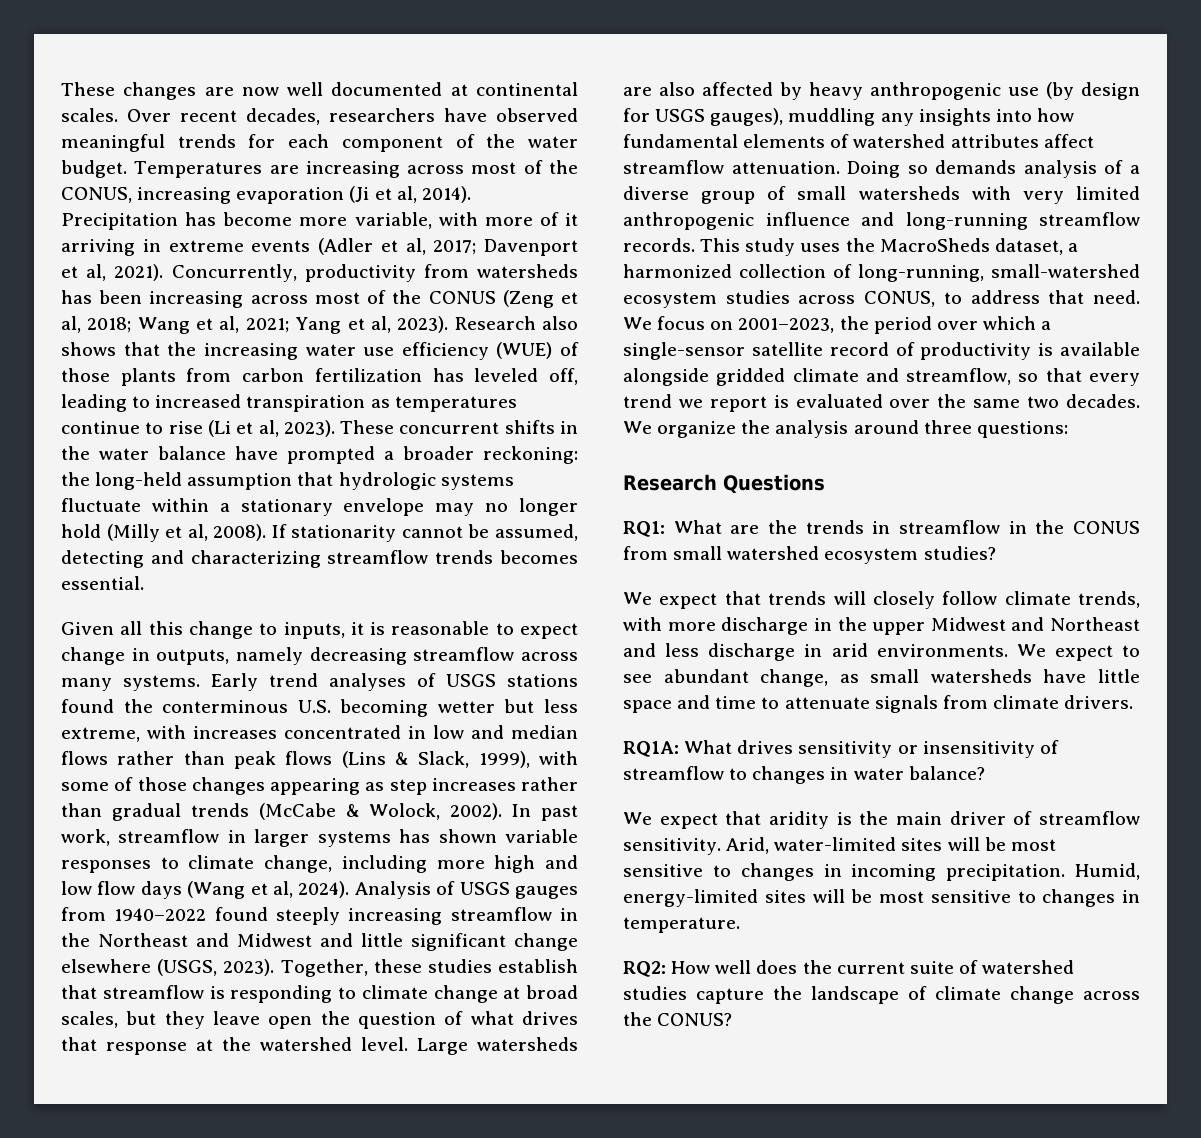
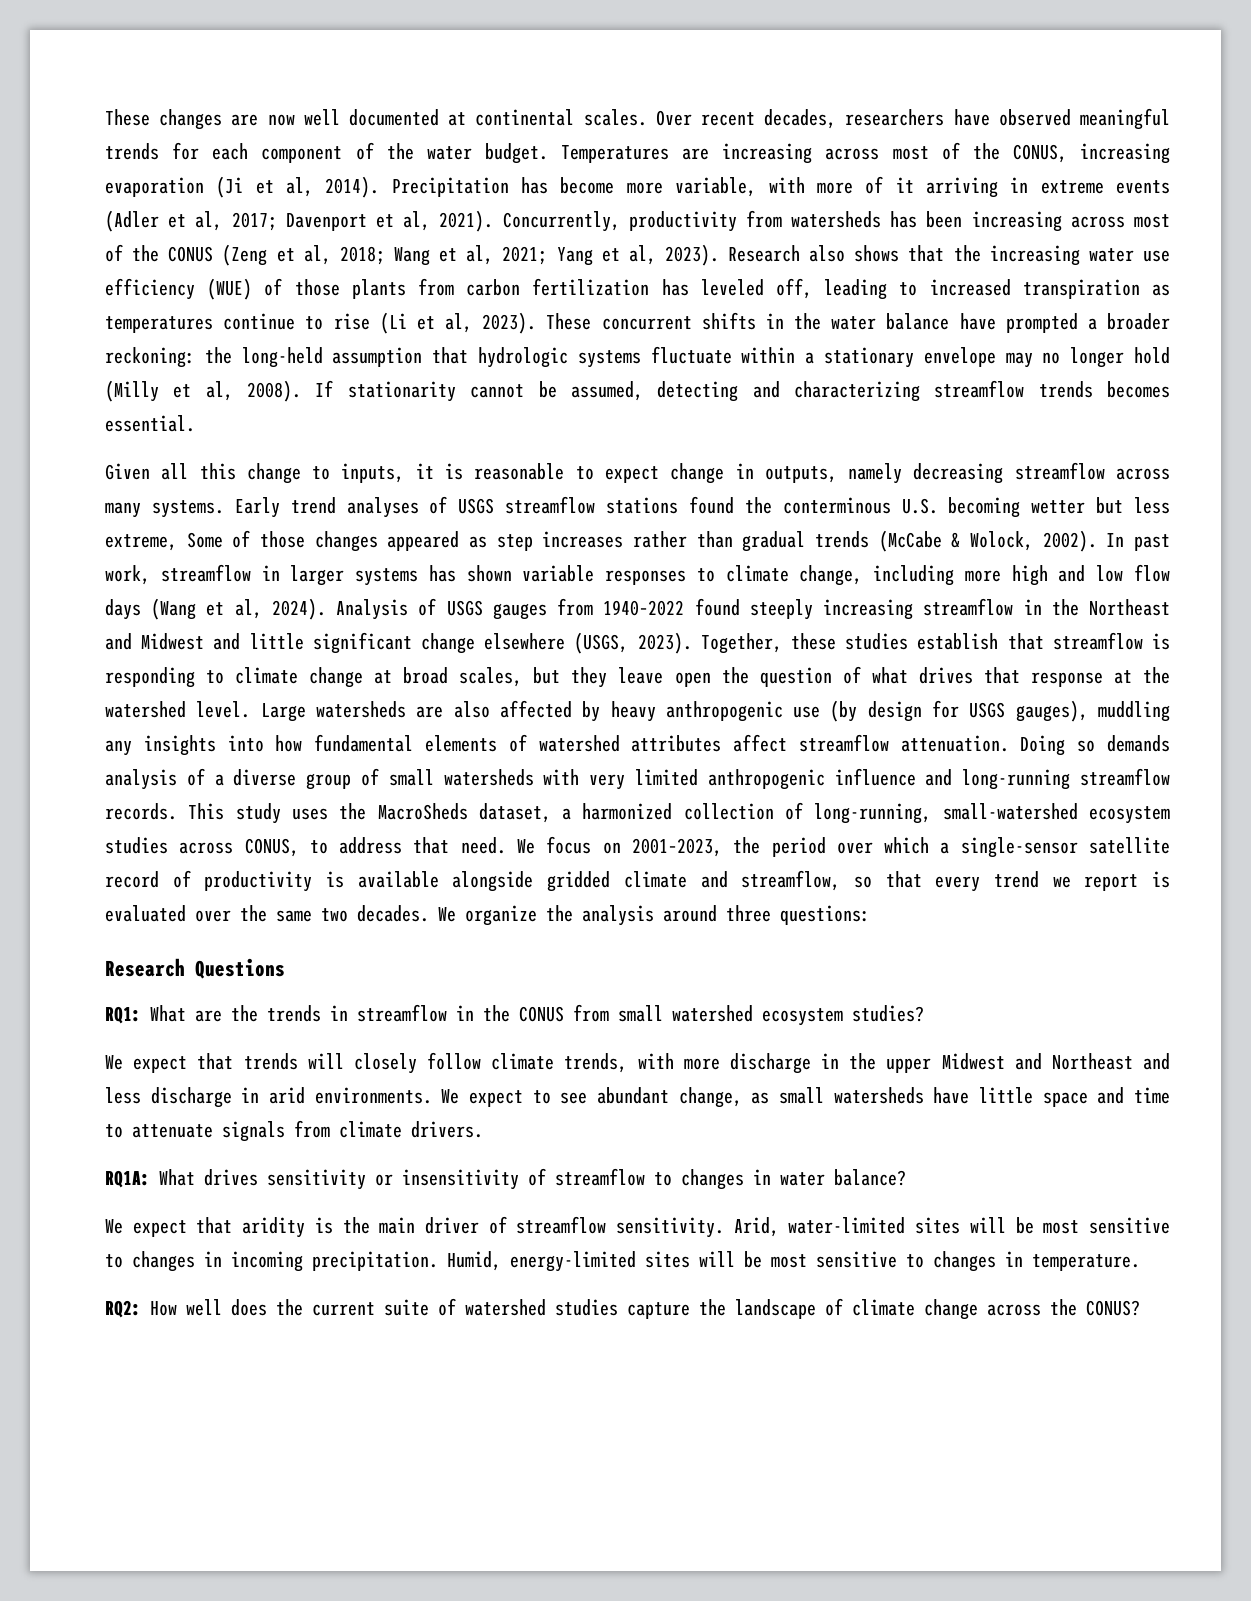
(496, 680) none -> [505,496,596,514] streamflow
[147,725,578,739] [61,751,578,769] [61,782,109,791] with increases concentrated in low and median flows rather than peak flows (Lins & Slack, 1999), with some -> [186,532,223,548] Some
[270,778,360,795] appearing -> [387,531,460,551] appeared

